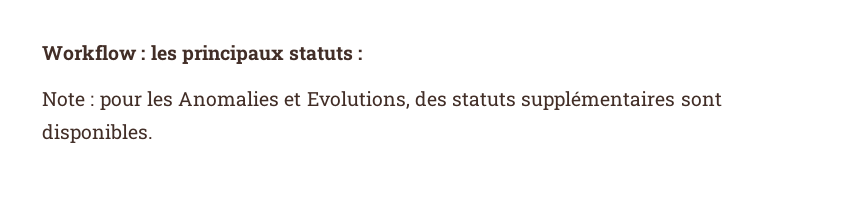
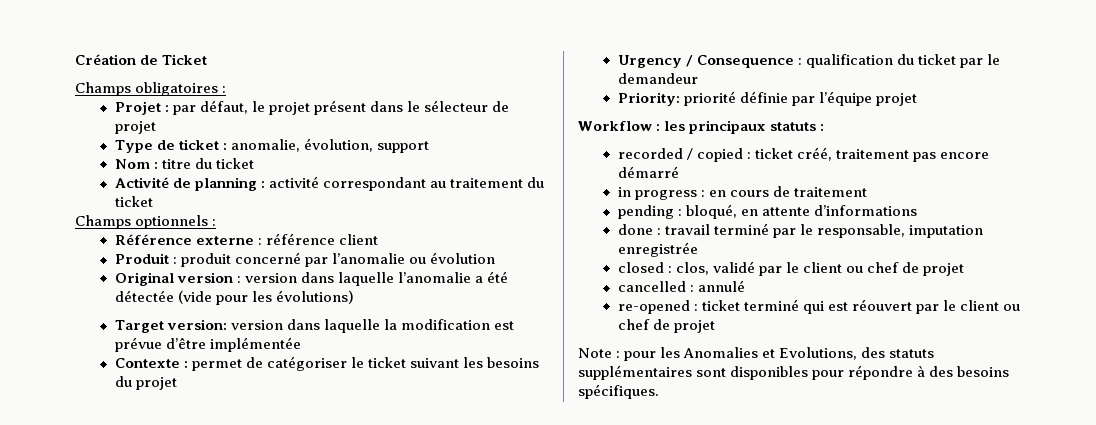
(42, 52) none -> [75,54,208,65] [75,82,227,96] [114,100,510,115] [114,121,156,134] [114,138,430,153] [114,158,255,169] [114,176,545,191] [114,196,153,207] [75,215,217,229] [114,233,379,245] [114,252,496,267] [114,271,509,286] [114,290,355,305] [114,319,515,333] [114,337,301,352] [114,356,540,371] [114,376,177,390] [617,54,1001,68] [617,73,698,84] [617,91,918,106] Création de Ticket // Champs obligatoires : // Projet : par défaut, le projet présent dans le sélecteur de projet // Type de ticket : anomalie, évolution, support // Nom : titre du ticket // Activité de planning : activité correspondant au traitement du ticket // Champs optionnels : // Référence externe : référence client // Produit : produit concerné par l’anomalie ou évolution // Original version : version dans laquelle l’anomalie a été détectée (vide pour les évolutions) // Target version: version dans laquelle la modification est prévue d’être implémentée // Contexte : permet de catégoriser le ticket suivant les besoins du projet // Urgency / Consequence : qualification du ticket par le demandeur // Priority: priorité définie par l’équipe projet //
(363, 54) none -> [617,147,990,162] [617,166,679,178] [617,186,868,200] [617,204,918,219] [617,223,984,238] [617,242,698,257] [617,261,965,276] [617,280,745,292] [617,299,1021,314] [617,319,715,333] // recorded / copied : ticket créé, traitement pas encore démarré // in progress : en cours de traitement // pending : bloqué, en attente d’informations // done : travail terminé par le responsable, imputation enregistrée // closed : clos, validé par le client ou chef de projet // cancelled : annulé // re-opened : ticket terminé qui est réouvert par le client ou chef de projet
[42,124,153,143] disponibles. -> [730,365,1010,380] [578,384,659,399] disponibles pour répondre à des besoins spécifiques.

